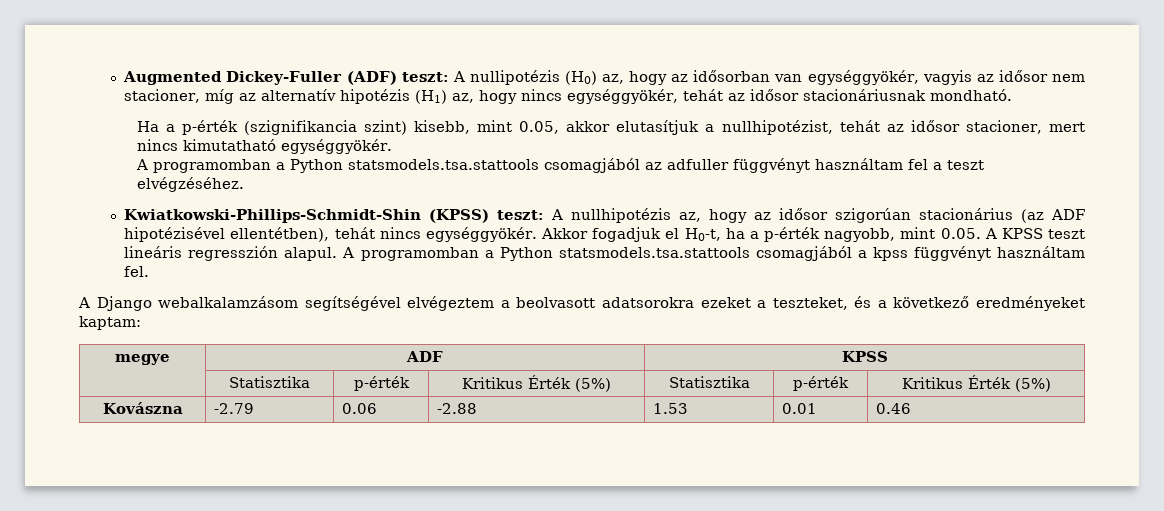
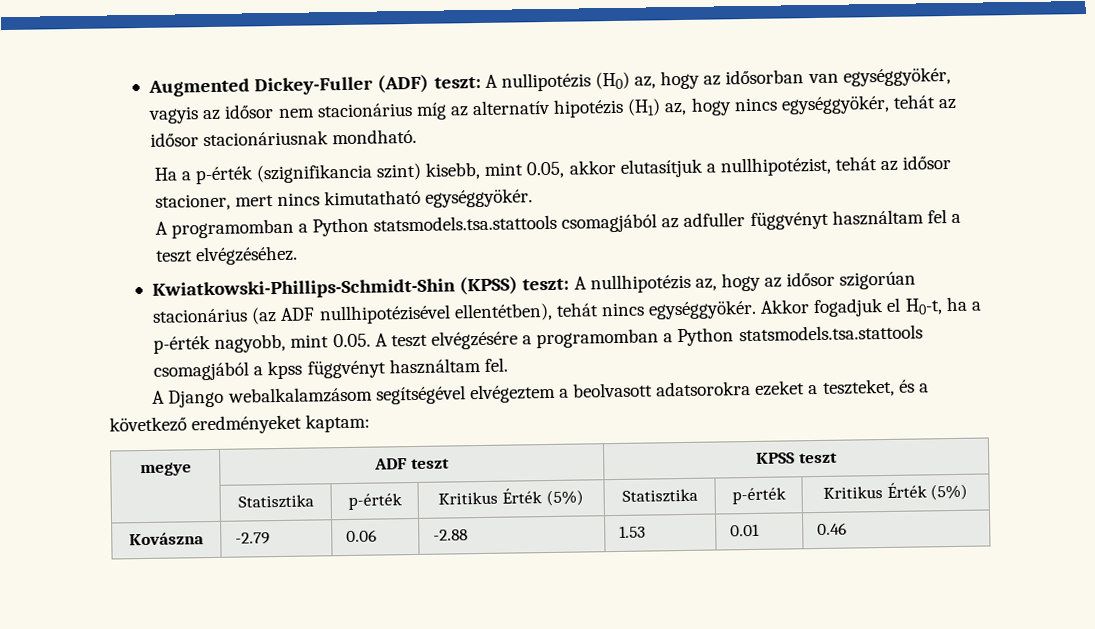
[124,89,201,103] stacioner, -> [316,102,413,118] stacionárius
[124,227,226,242] hipotézisével -> [318,304,451,325] nullhipotézisével
[1001,228,1085,239] [124,246,355,261] KPSS teszt lineáris regresszión alapul. A -> [390,330,533,350] teszt elvégzésére a
[841,351,888,362] | KPSS -> [410,458,450,470] [756,452,838,464] teszt | KPSS teszt

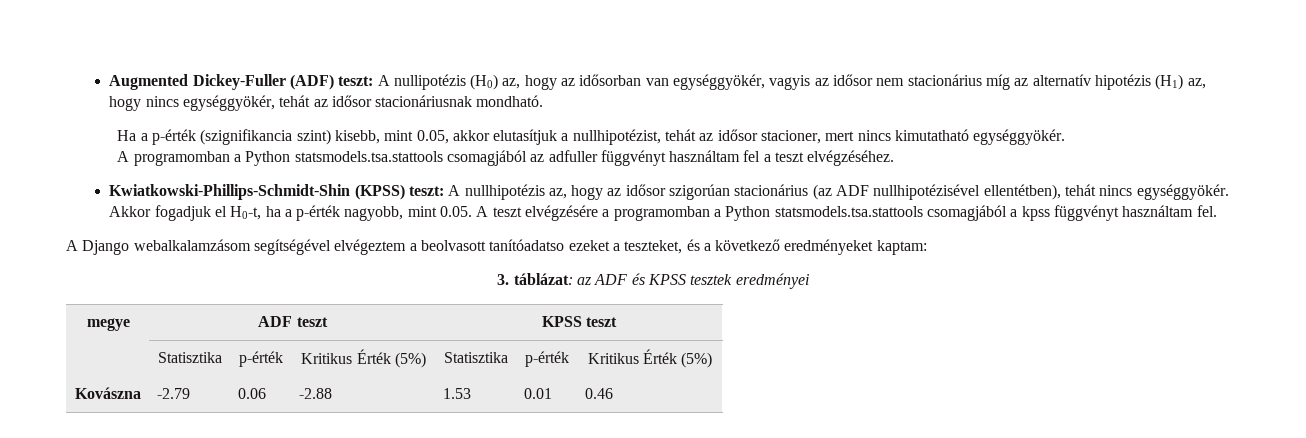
[656,380,752,397] adatsorokra -> [489,239,565,251] tanítóadatso
(371, 423) none -> [497,273,809,289] // 3. táblázat: az ADF és KPSS tesztek eredményei

